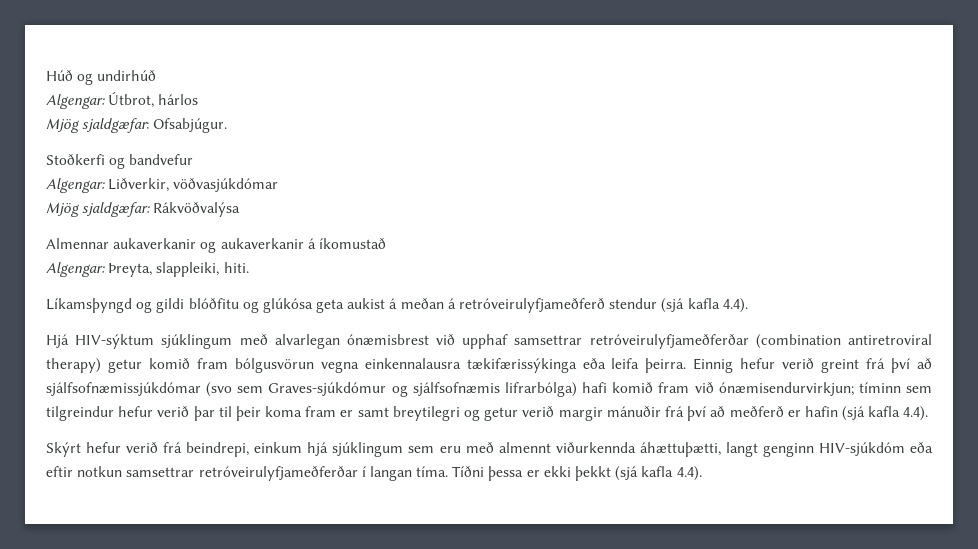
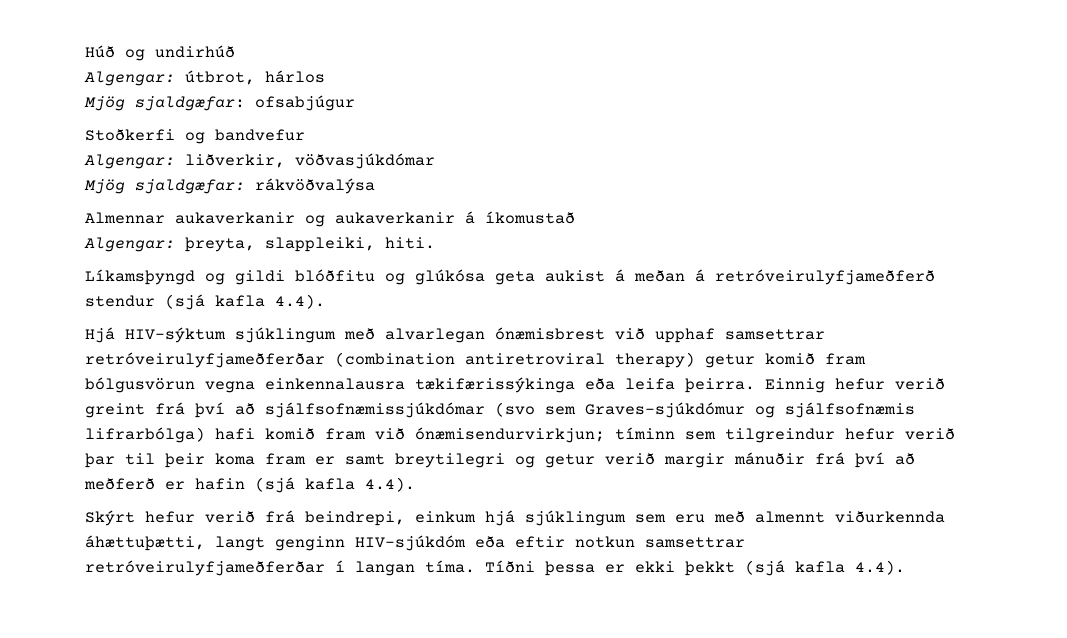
[108,92,155,108] Útbrot, -> [185,70,255,85] útbrot,
[153,118,228,133] Ofsabjúgur. -> [255,95,355,111] ofsabjúgur
[108,178,170,192] Liðverkir, -> [185,154,285,168] liðverkir,
[153,202,241,217] Rákvöðvalýsa -> [255,178,375,194] rákvöðvalýsa
[108,263,153,277] Þreyta, -> [185,237,255,252] þreyta,

